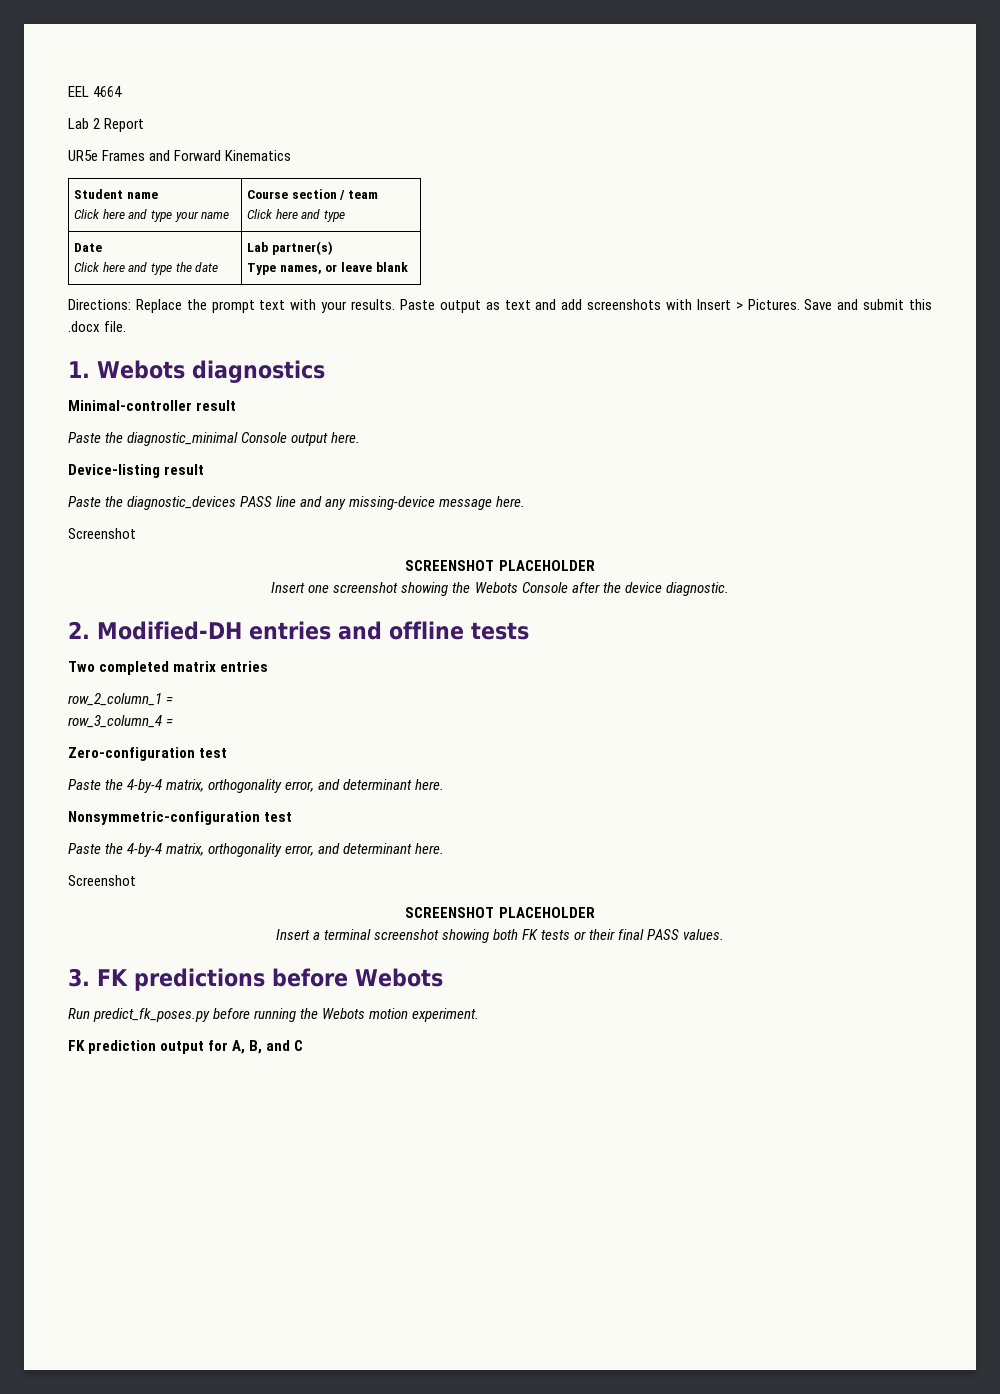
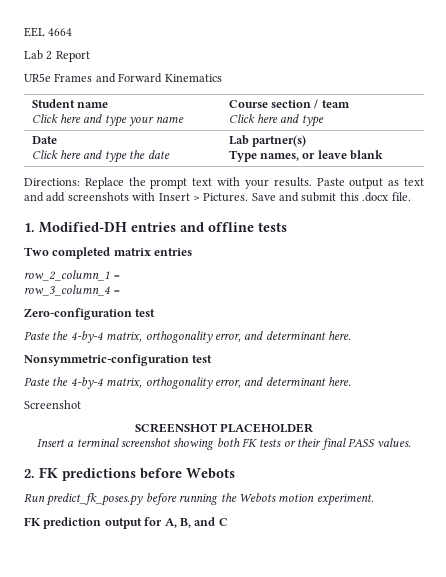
[97,360,325,383] [68,400,237,411] [68,432,361,446] [68,464,205,478] [68,496,526,510] [68,528,136,539] [405,560,595,571] [271,582,729,596] [68,621,90,639] Webots diagnostics // Minimal-controller result // Paste the diagnostic_minimal Console output here. // Device-listing result // Paste the diagnostic_devices PASS line and any missing-device message here. // Screenshot // SCREENSHOT PLACEHOLDER // Insert one screenshot showing the Webots Console after the device diagnostic. // 2. -> (35, 227) none
[68,968,90,987] 3. -> [24,469,35,478] 2.

